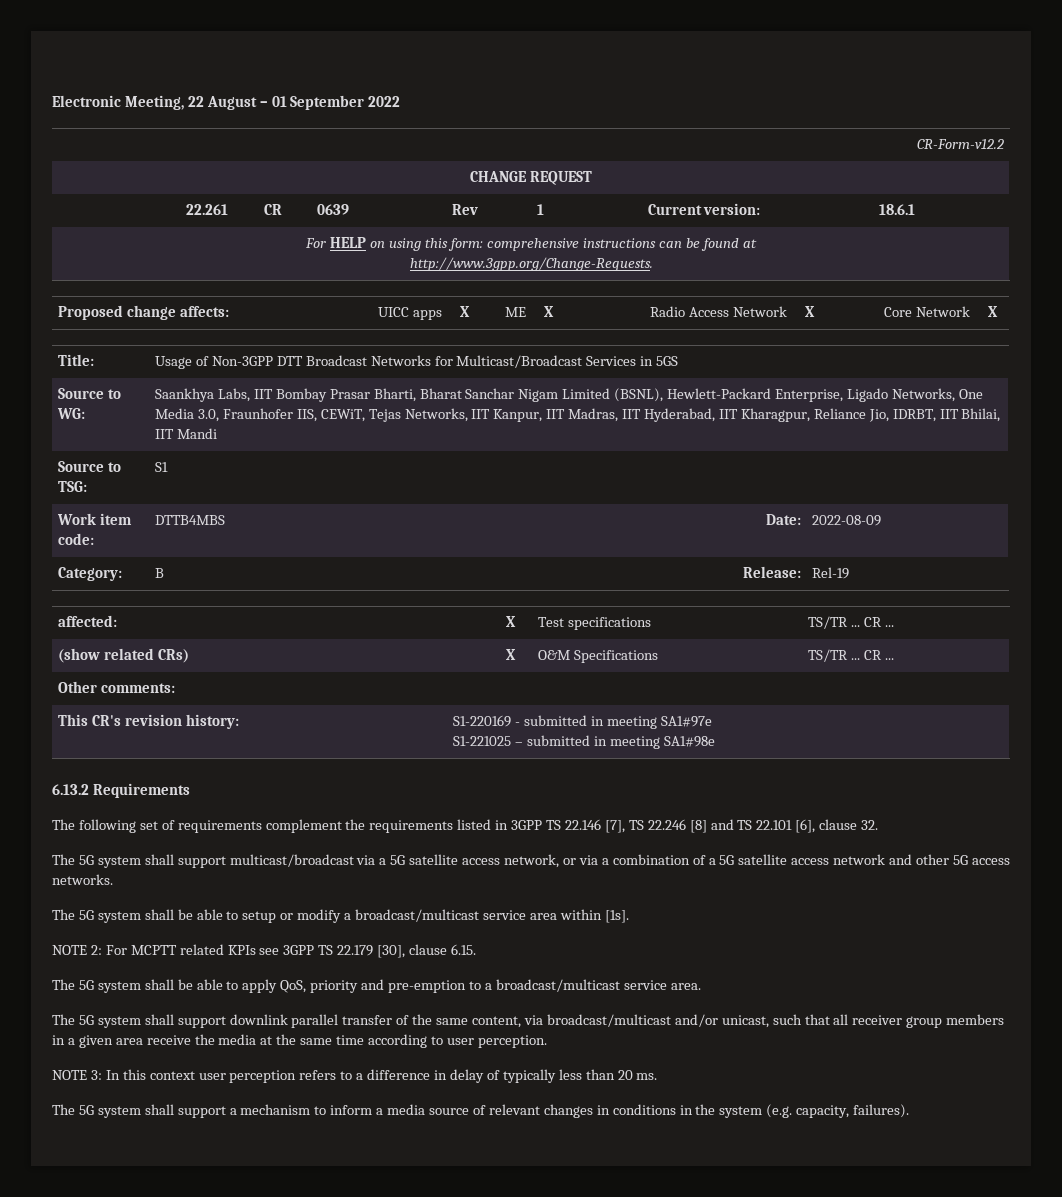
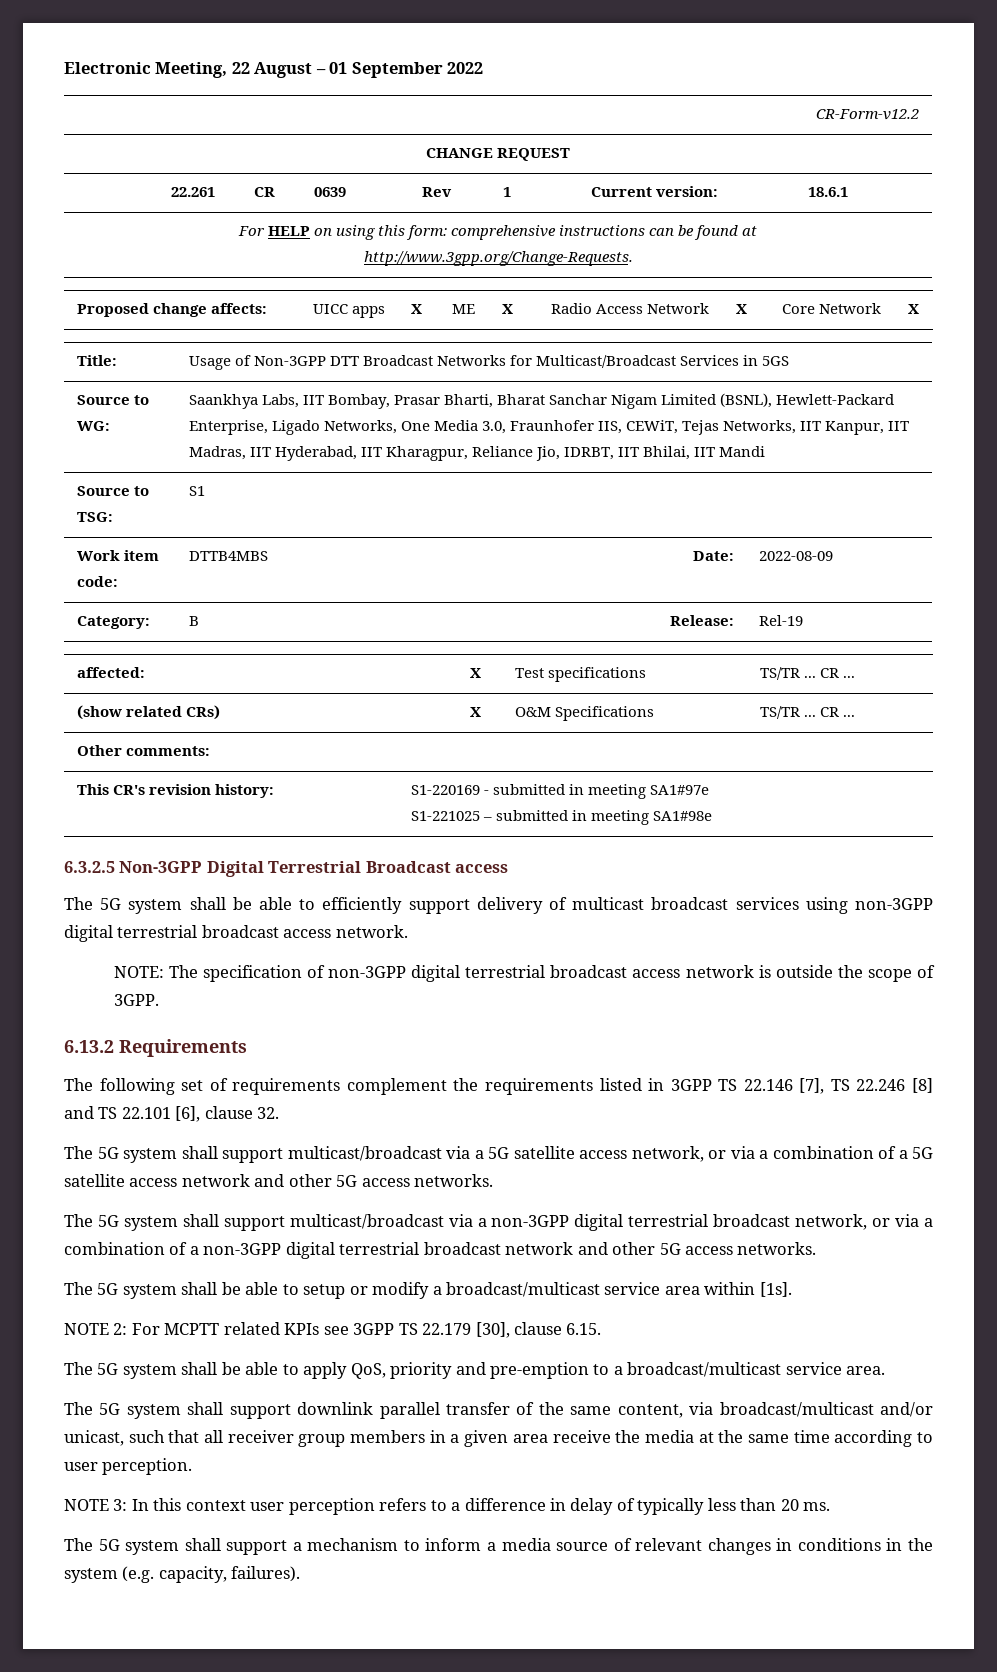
[275,388,327,402] Bombay -> [327,394,390,409] Bombay,
(715, 741) none -> [64,861,509,877] [64,897,934,914] [64,925,408,942] [113,965,935,982] [113,994,159,1006] // 6.3.2.5 Non-3GPP Digital Terrestrial Broadcast access // The 5G system shall be able to efficiently support delivery of multicast broadcast services using non-3GPP digital terrestrial broadcast access network. // NOTE: The specification of non-3GPP digital terrestrial broadcast access network is outside the scope of 3GPP.
(113, 879) none -> [64,1214,933,1231] [64,1242,817,1259] // The 5G system shall support multicast/broadcast via a non-3GPP digital terrestrial broadcast network, or via a combination of a non-3GPP digital terrestrial broadcast network and other 5G access networks.

